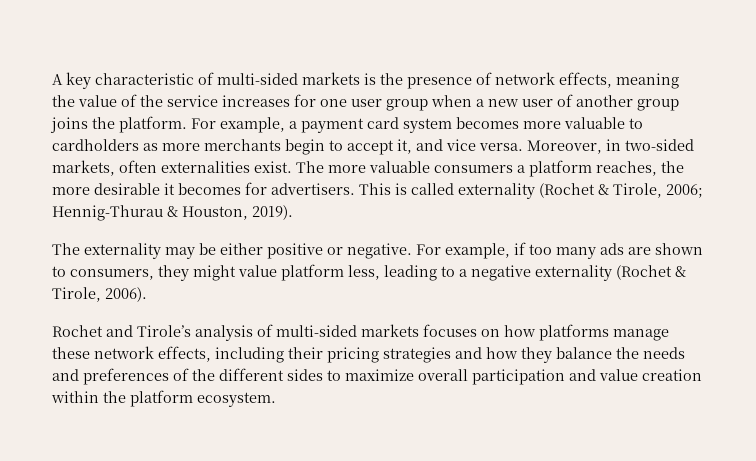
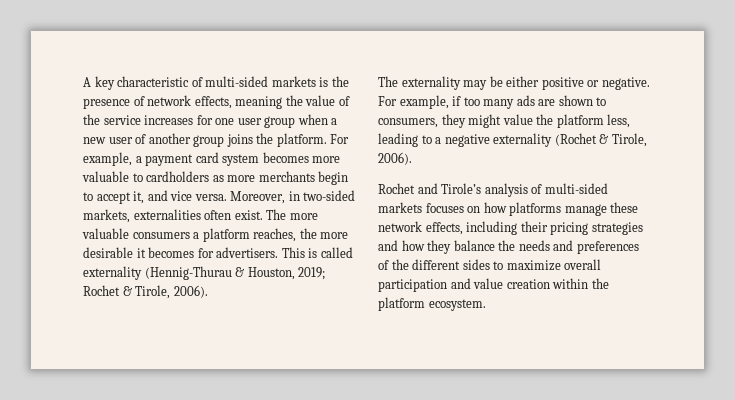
[119,160,250,173] often externalities -> [133,209,232,220] externalities often
[539,183,703,198] [52,205,293,221] (Rochet & Tirole, 2006; Hennig-Thurau & Houston, 2019). -> [144,266,326,280] [83,285,208,299] (Hennig-Thurau & Houston, 2019; Rochet & Tirole, 2006).
(277, 271) none -> [536,114,554,125] the

